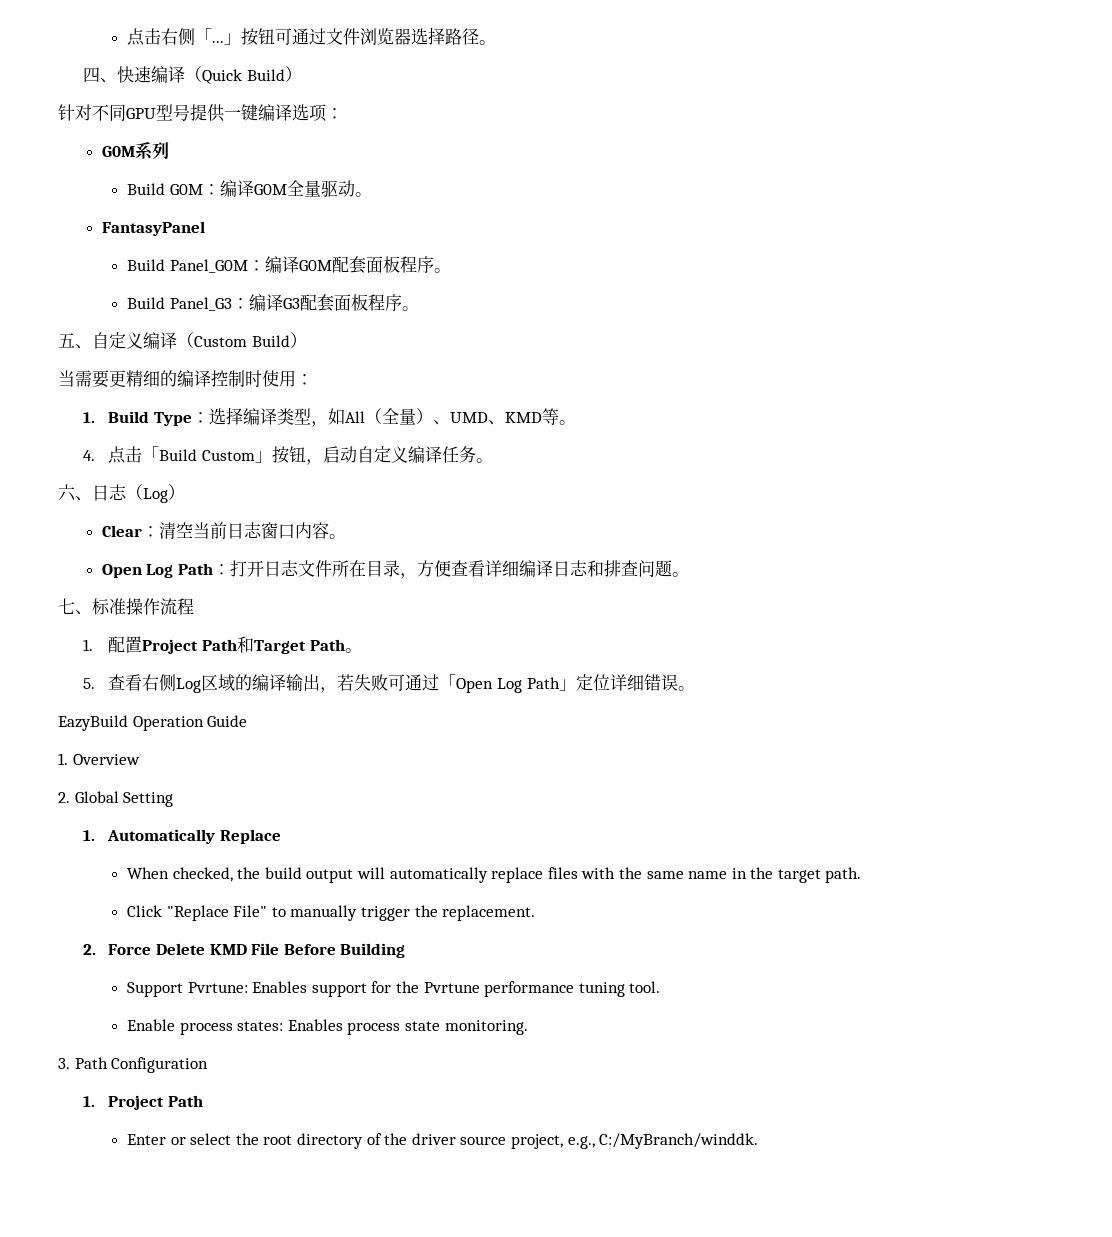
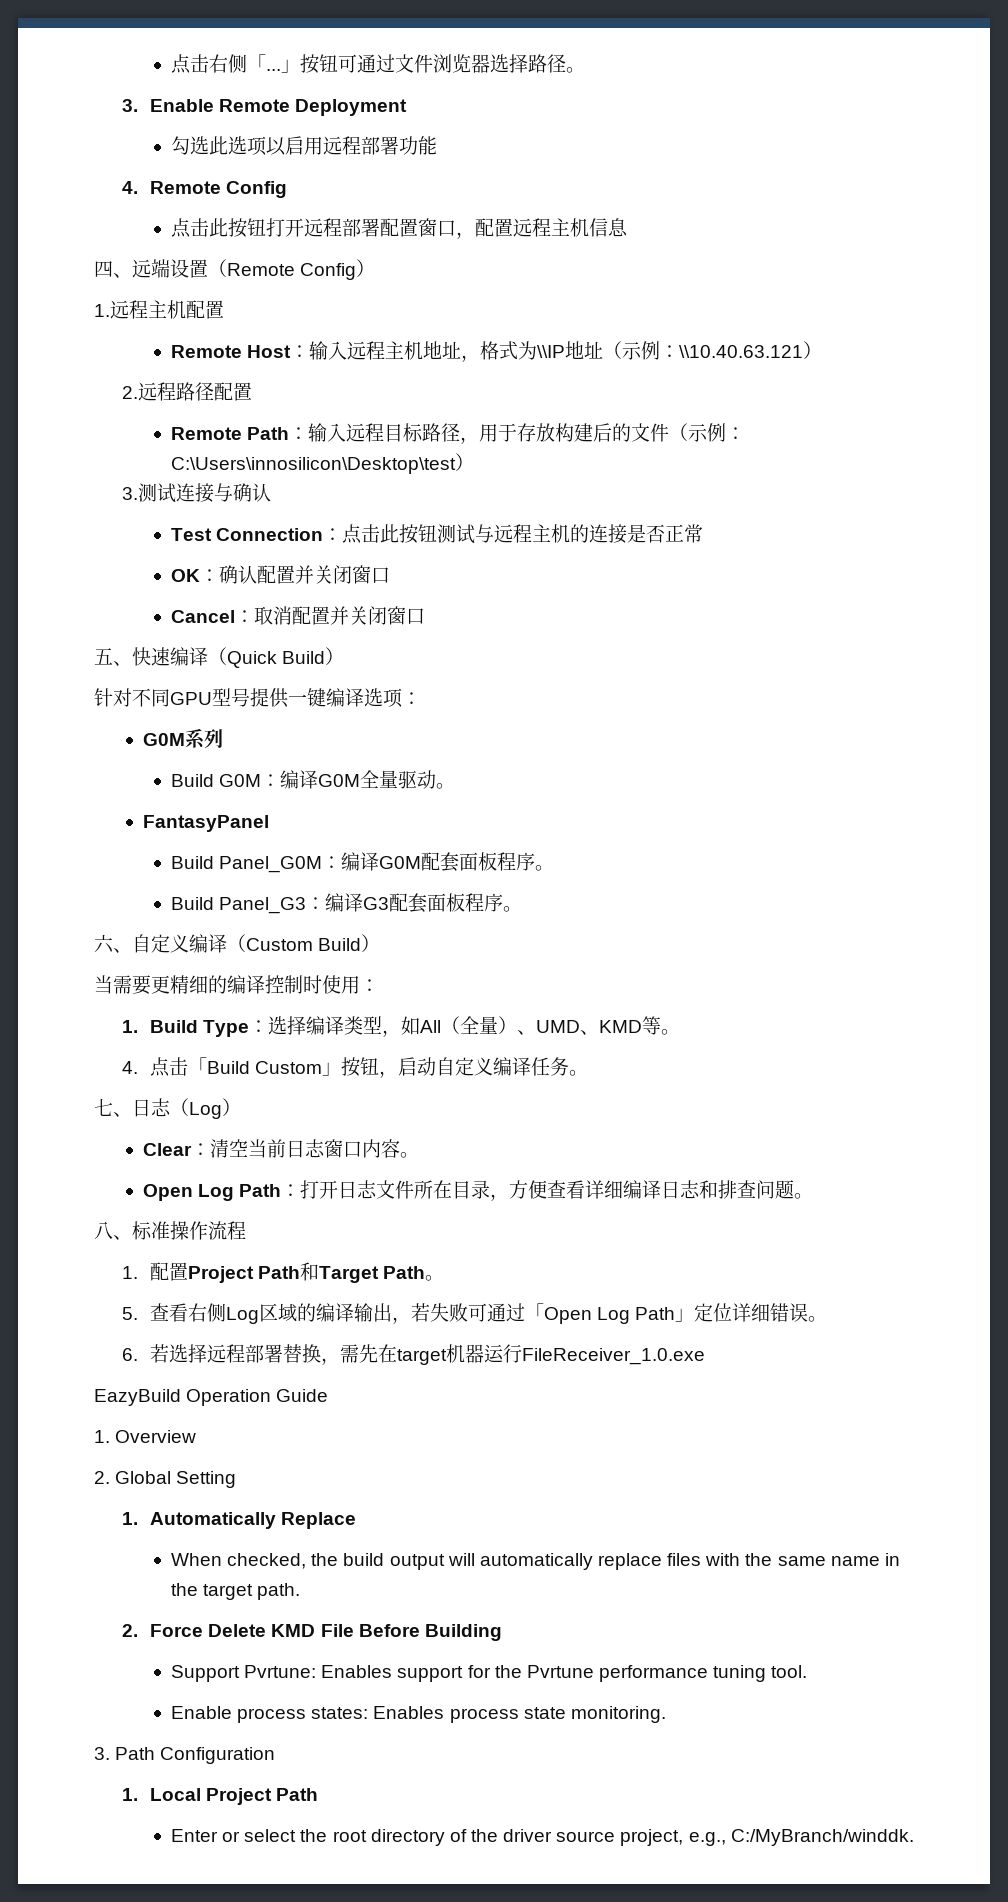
[83,67,101,83] 四 -> [122,99,408,116] [171,136,438,156] [122,181,288,198] [171,218,629,239] [94,259,376,280] [94,300,224,319] [171,341,823,362] [122,382,253,401] [171,423,746,444] [171,453,475,474] [122,483,272,503] [171,524,704,544] [171,565,391,584] [171,606,426,625] [94,648,113,665] 3. Enable Remote Deployment // 勾选此选项以启用远程部署功能 // 4. Remote Config // 点击此按钮打开远程部署配置窗口，配置远程主机信息 // 四、远端设置（Remote Config） // 1.远程主机配置 // Remote Host：输入远程主机地址，格式为\\IP地址（示例：\\10.40.63.121） // 2.远程路径配置 // Remote Path：输入远程目标路径，用于存放构建后的文件（示例：C:\Users\innosilicon\Desktop\test） // 3.测试连接与确认 // Test Connection：点击此按钮测试与远程主机的连接是否正常 // OK：确认配置并关闭窗口 // Cancel：取消配置并关闭窗口 // 五
[58,333,75,348] 五 -> [94,934,114,953] 六
[58,484,76,501] 六 -> [94,1098,113,1116] 七
[58,598,75,614] 七 -> [94,1221,113,1240] 八
(695, 688) none -> [122,1344,706,1365] // 6.若选择远程部署替换，需先在target机器运行FileReceiver_1.0.exe
[127,905,536,921] // Click "Replace File" to manually trigger the replacement. -> (301, 1591) none
(96, 1101) none -> [150,1788,202,1801] Local

